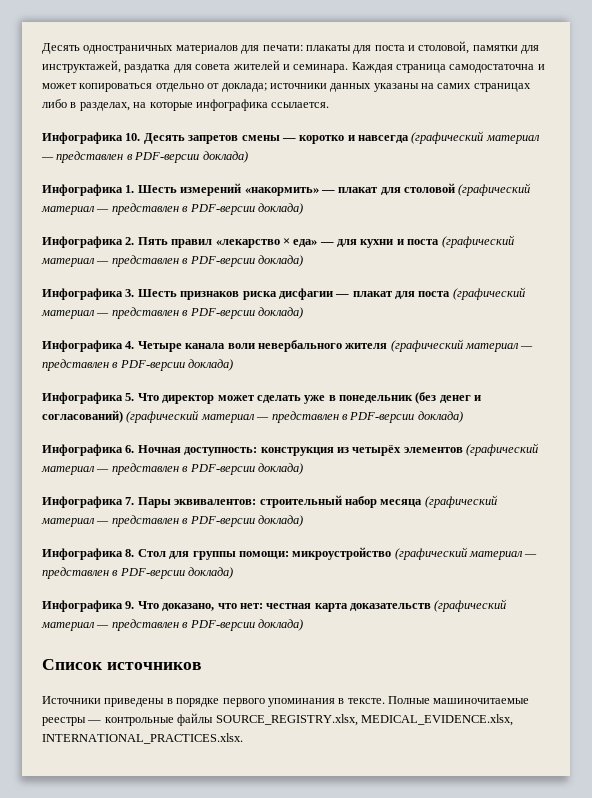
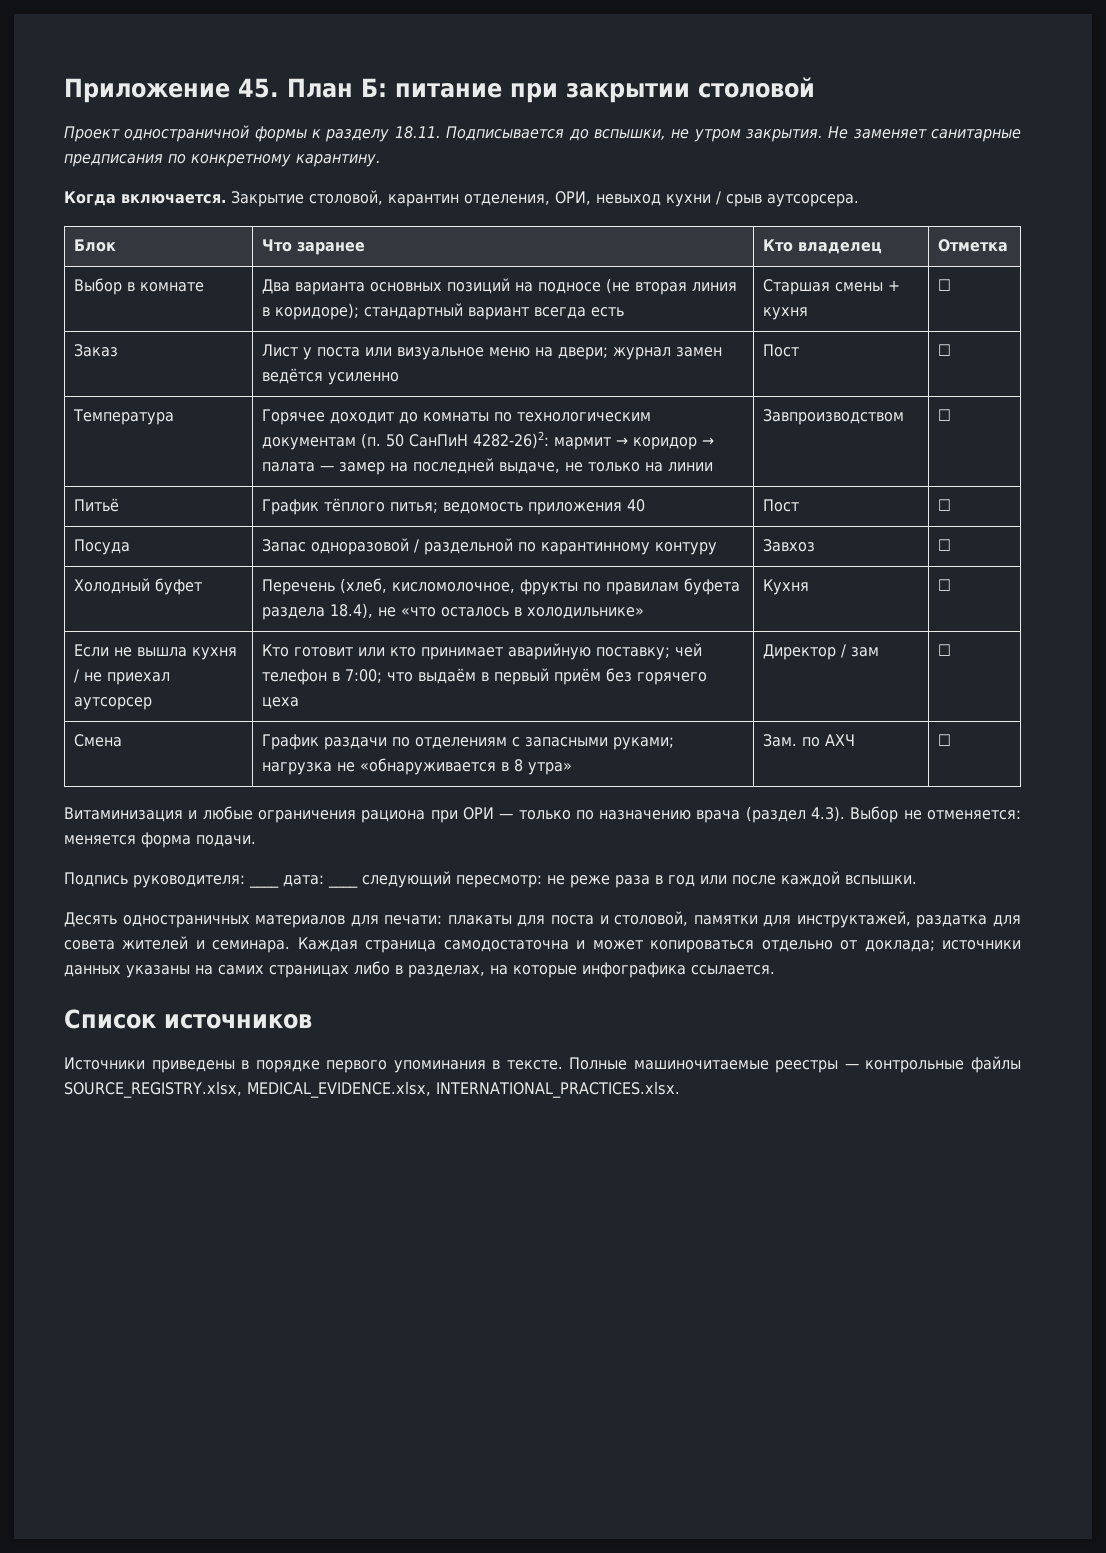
(42, 48) none -> [64,77,815,103] [64,125,1022,142] [64,154,381,167] [64,190,859,207] [74,239,117,252] [262,239,366,255] [763,239,883,254] [938,239,1009,252] [74,278,205,295] [262,278,738,295] [262,303,625,320] [763,279,901,295] [763,307,809,320] [938,279,952,291] [74,344,119,357] [262,344,723,360] [262,368,400,385] [763,344,800,357] [938,344,952,356] [73,409,175,425] [262,409,652,425] [262,431,715,450] [262,458,714,475] [763,409,905,425] [938,409,952,421] [74,498,120,512] [262,498,646,515] [763,499,800,512] [938,499,952,511] [74,539,131,555] [262,538,718,555] [763,539,816,552] [938,539,952,551] [74,578,203,595] [262,578,741,595] [262,603,645,620] [763,579,810,595] [938,579,952,591] [74,644,238,660] [74,669,171,685] [74,697,153,710] [262,643,703,660] [262,668,708,685] [262,697,300,709] [763,644,880,660] [938,644,952,656] [74,734,123,747] [262,734,675,750] [262,758,573,775] [763,734,856,747] [938,734,952,746] [64,806,1021,823] [64,832,256,848] [64,871,917,888] Приложение 45. План Б: питание при закрытии столовой // Проект одностраничной формы к разделу 18.11. Подписывается до вспышки, не утром закрытия. Не заменяет санитарные предписания по конкретному карантину. // Когда включается. Закрытие столовой, карантин отделения, ОРИ, невыход кухни / срыв аутсорсера. // Блок | Что заранее | Кто владелец | Отметка // Выбор в комнате | Два варианта основных позиций на подносе (не вторая линия в коридоре); стандартный вариант всегда есть | Старшая смены + кухня | ☐ // Заказ | Лист у поста или визуальное меню на двери; журнал замен ведётся усиленно | Пост | ☐ // Температура | Горячее доходит до комнаты по технологическим документам (п. 50 СанПиН 4282-26)2: мармит → коридор → палата — замер на последней выдаче, не только на линии | Завпроизводством | ☐ // Питьё | График тёплого питья; ведомость приложения 40 | Пост | ☐ // Посуда | Запас одноразовой / раздельной по карантинному контуру | Завхоз | ☐ // Холодный буфет | Перечень (хлеб, кисломолочное, фрукты по правилам буфета раздела 18.4), не «что осталось в холодильнике» | Кухня | ☐ // Если не вышла кухня / не приехал аутсорсер | Кто готовит или кто принимает аварийную поставку; чей телефон в 7:00; что выдаём в первый приём без горячего цеха | Директор / зам | ☐ // Смена | График раздачи по отделениям с запасными руками; нагрузка не «обнаруживается в 8 утра» | Зам. по АХЧ | ☐ // Витаминизация и любые ограничения рациона при ОРИ — только по назначению врача (раздел 4.3). Выбор не отменяется: меняется форма подачи. // Подпись руководителя: ____ дата: ____ следующий пересмотр: не реже раза в год или после каждой вспышки. //
[42,131,540,144] [41,151,248,163] [42,183,532,196] [41,203,303,215] [42,235,515,248] [41,255,303,267] [42,287,526,300] [41,307,303,319] [42,339,534,352] [42,359,234,371] [42,392,482,404] [42,410,463,423] [42,443,539,456] [41,463,303,475] [42,495,498,508] [41,515,303,527] [42,547,538,560] [42,567,234,579] [42,599,508,612] [41,619,303,631] // Инфографика 10. Десять запретов смены — коротко и навсегда (графический материал — представлен в PDF-версии доклада) // Инфографика 1. Шесть измерений «накормить» — плакат для столовой (графический материал — представлен в PDF-версии доклада) // Инфографика 2. Пять правил «лекарство × еда» — для кухни и поста (графический материал — представлен в PDF-версии доклада) // Инфографика 3. Шесть признаков риска дисфагии — плакат для поста (графический материал — представлен в PDF-версии доклада) // Инфографика 4. Четыре канала воли невербального жителя (графический материал — представлен в PDF-версии доклада) // Инфографика 5. Что директор может сделать уже в понедельник (без денег и согласований) (графический материал — представлен в PDF-версии доклада) // Инфографика 6. Ночная доступность: конструкция из четырёх элементов (графический материал — представлен в PDF-версии доклада) // Инфографика 7. Пары эквивалентов: строительный набор месяца (графический материал — представлен в PDF-версии доклада) // Инфографика 8. Стол для группы помощи: микроустройство (графический материал — представлен в PDF-версии доклада) // Инфографика 9. Что доказано, что нет: честная карта доказательств (графический материал — представлен в PDF-версии доклада) -> (775, 970) none

